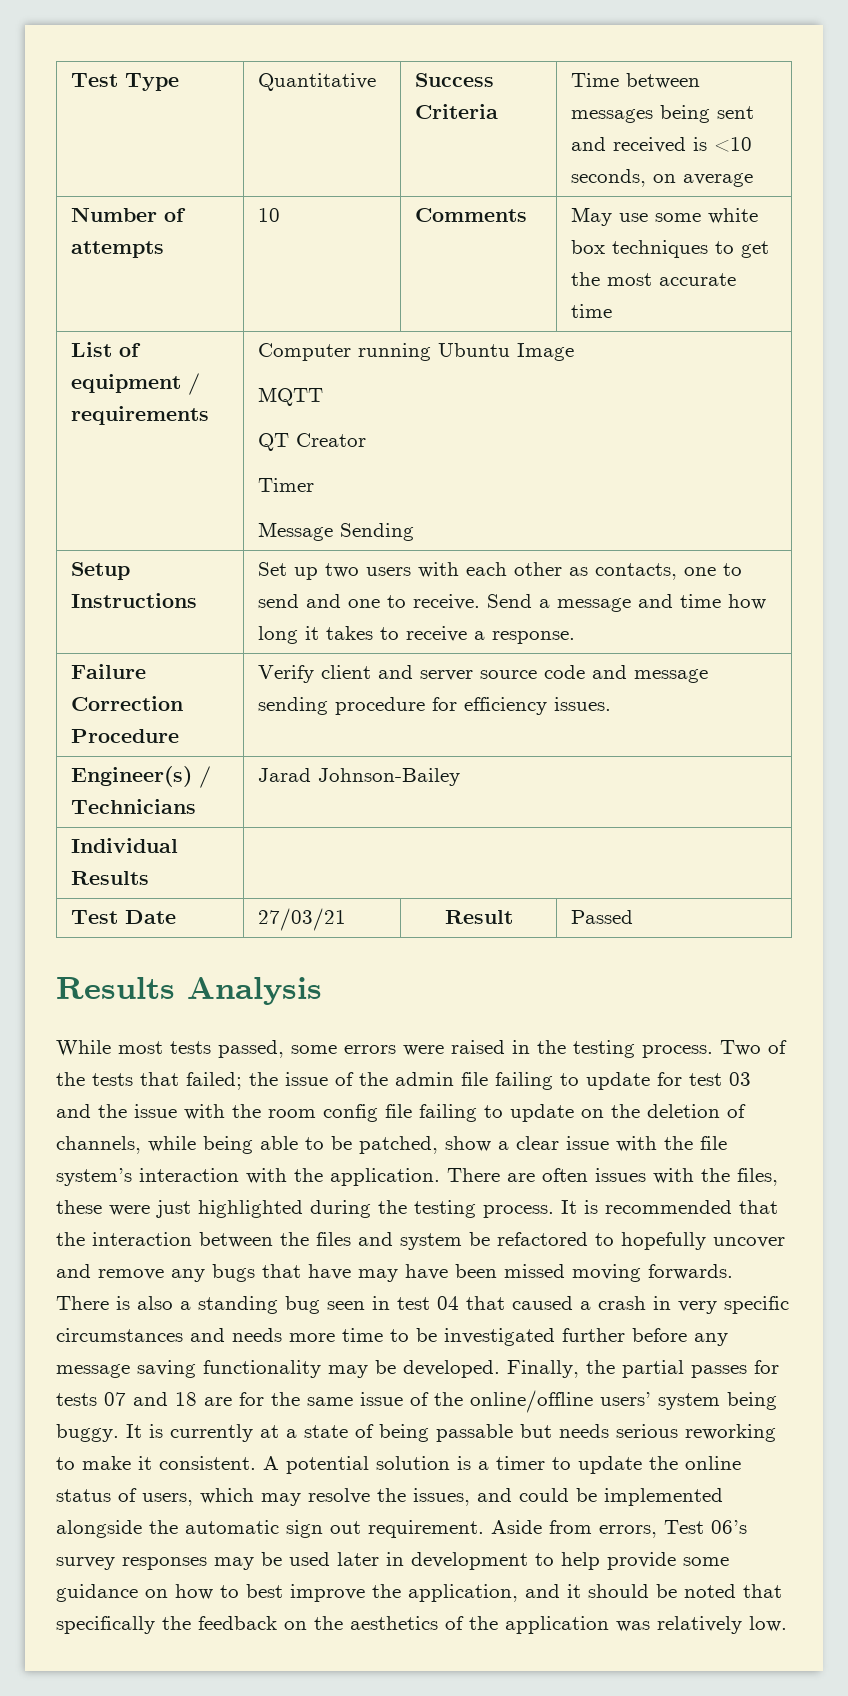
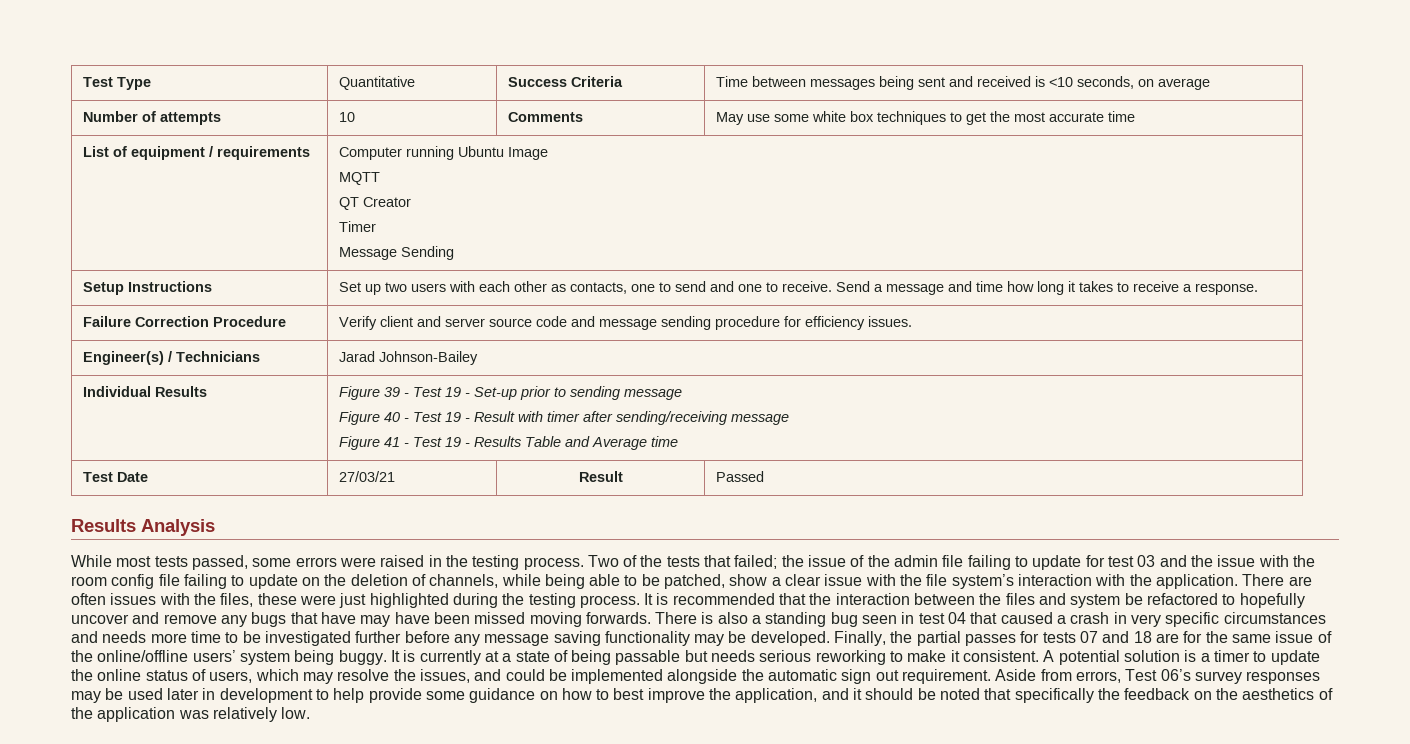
(149, 878) none -> [339,386,683,400] [339,411,790,425] [339,436,679,450] Figure 39 - Test 19 - Set-up prior to sending message // Figure 40 - Test 19 - Result with timer after sending/receiving message // Figure 41 - Test 19 - Results Table and Average time

